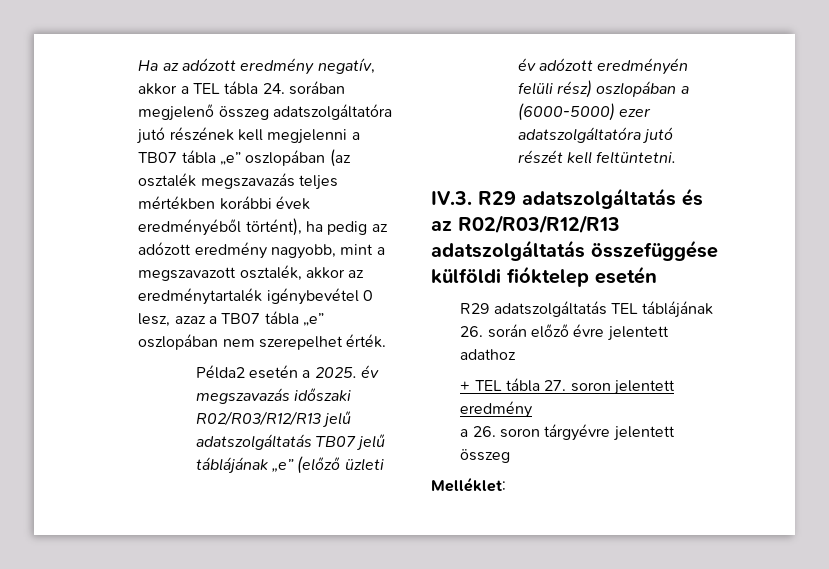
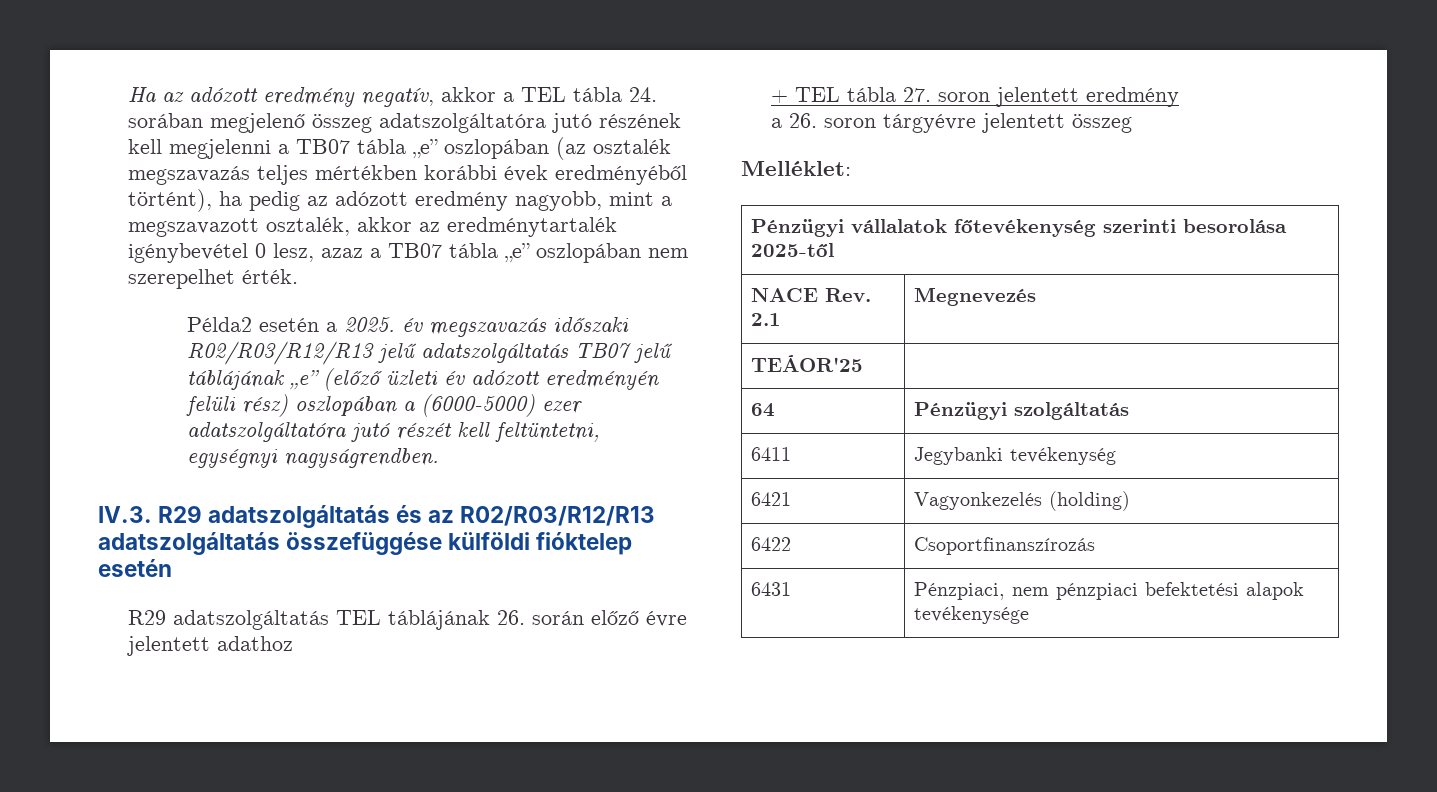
[596,151,677,164] feltüntetni. -> [494,422,600,442] [186,448,439,468] feltüntetni, egységnyi nagyságrendben.
(506, 484) none -> [750,219,1287,237] [750,243,834,257] [750,288,871,302] [750,313,781,326] [913,287,1036,306] [750,355,863,372] [750,403,775,417] [913,402,1129,420] [750,447,791,461] [913,447,1116,465] [750,492,791,506] [913,491,1130,511] [750,537,791,551] [913,537,1095,555] [750,582,791,596] [913,582,1304,600] [913,606,1029,624] // Pénzügyi vállalatok főtevékenység szerinti besorolása 2025-től // NACE Rev. 2.1 | Megnevezés // TEÁOR'25 | // 64 | Pénzügyi szolgáltatás // 6411 | Jegybanki tevékenység // 6421 | Vagyonkezelés (holding) // 6422 | Csoportfinanszírozás // 6431 | Pénzpiaci, nem pénzpiaci befektetési alapok tevékenysége

